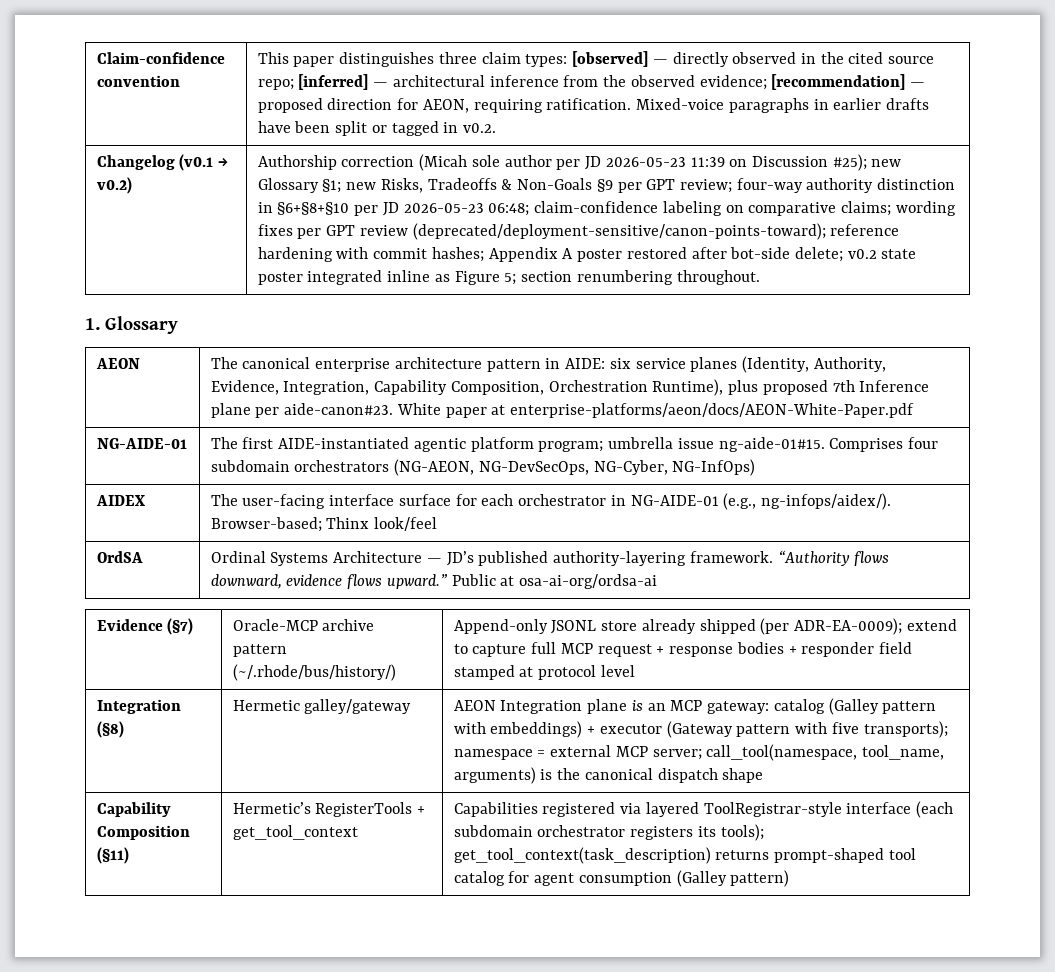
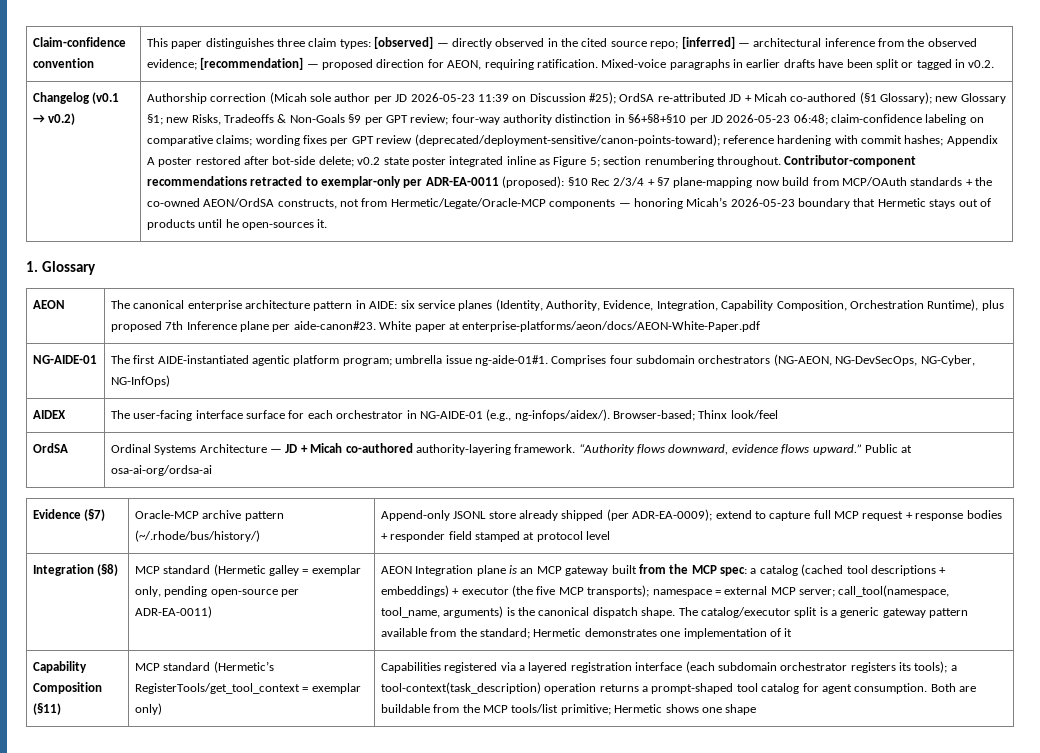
(867, 162) none -> [619,92,933,104] OrdSA re-attributed JD + Micah co-authored (§1 Glossary);
(760, 277) none -> [784,155,917,167] [146,176,993,188] [146,197,991,209] [146,219,328,230] Contributor-component recommendations retracted to exemplar-only per ADR-EA-0011 (proposed): §10 Rec 2/3/4 + §7 plane-mapping now build from MCP/OAuth standards + the co-owned AEON/OrdSA constructs, not from Hermetic/Legate/Oracle-MCP components — honoring Micah’s 2026-05-23 boundary that Hermetic stays out of products until he open-sources it.
[718,437,825,452] ng-aide-01#15. -> [474,355,548,366] ng-aide-01#1.
[446,551,549,566] JD’s published -> [285,443,413,453] JD + Micah co-authored
[232,699,412,714] Hermetic galley/gateway -> [134,564,361,576] [134,586,300,597] [134,606,212,618] MCP standard (Hermetic galley = exemplar only, pending open-source per ADR-EA-0011)
[707,698,937,715] [453,721,859,738] gateway: catalog (Galley pattern with embeddings) + executor (Gateway pattern with five -> [565,564,947,576] [380,585,584,597] gateway built from the MCP spec: a catalog (cached tool descriptions + embeddings) + executor (the five MCP
[722,768,764,783] [96,802,171,817] [96,825,190,840] [96,847,129,864] [232,802,426,817] [232,825,358,840] shape // Capability Composition (§11) | Hermetic’s RegisterTools + get_tool_context -> [641,607,969,618] [380,628,793,639] [32,661,87,673] [32,682,102,694] [32,703,61,715] [134,661,274,673] [134,683,361,694] [134,703,162,715] shape. The catalog/executor split is a generic gateway pattern available from the standard; Hermetic demonstrates one implementation of it // Capability Composition (§11) | MCP standard (Hermetic’s RegisterTools/get_tool_context = exemplar only)
[645,802,842,817] layered ToolRegistrar-style -> [519,662,632,673] a layered registration
[453,847,770,864] get_tool_context(task_description) returns -> [950,665,957,671] [380,682,649,694] a tool-context(task_description) operation returns a
[578,870,790,887] consumption (Galley pattern) -> [854,683,977,694] [380,704,757,715] consumption. Both are buildable from the MCP tools/list primitive; Hermetic shows one shape

